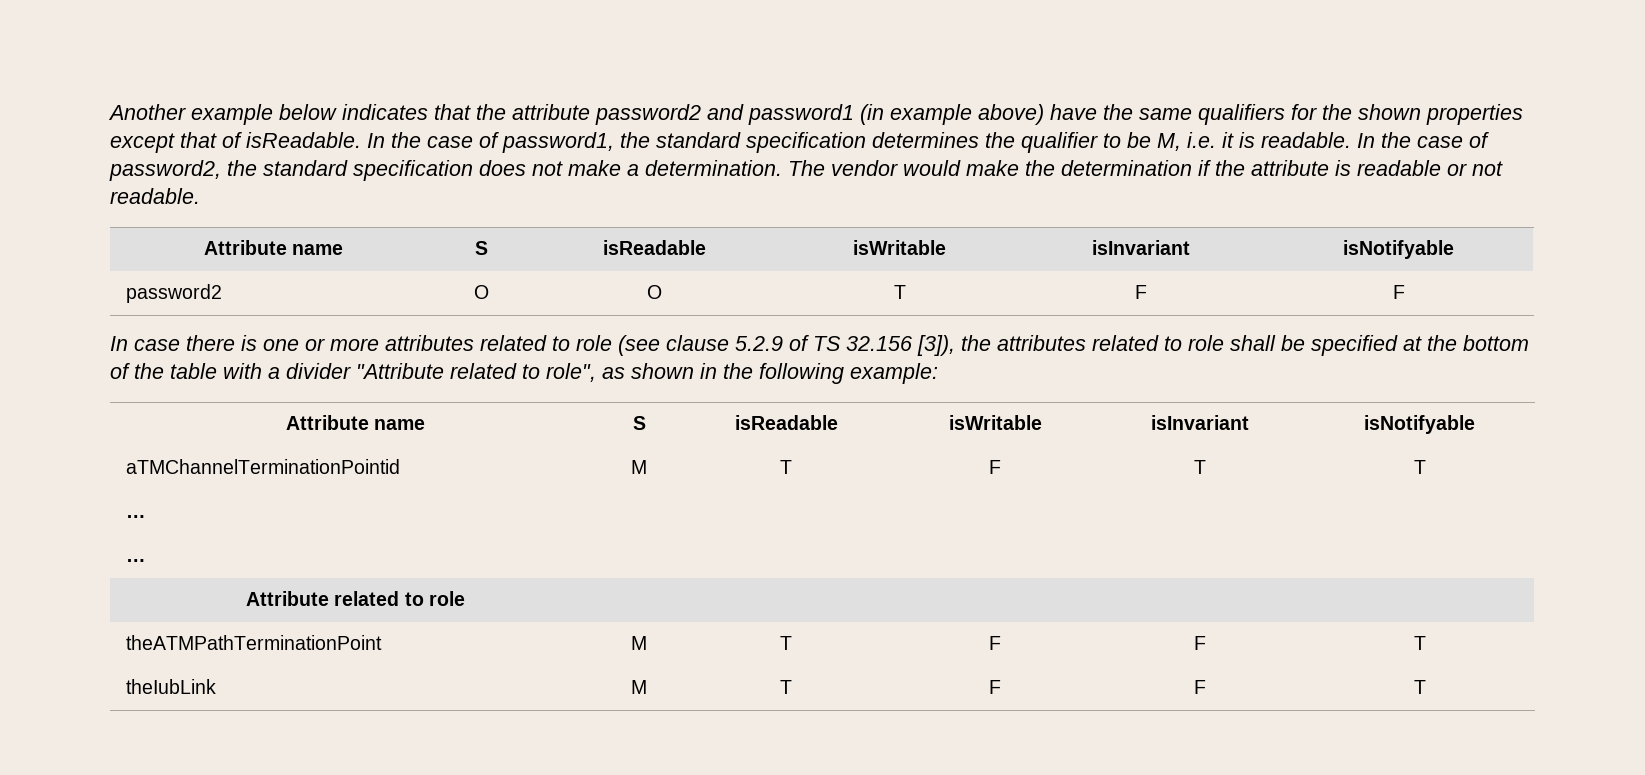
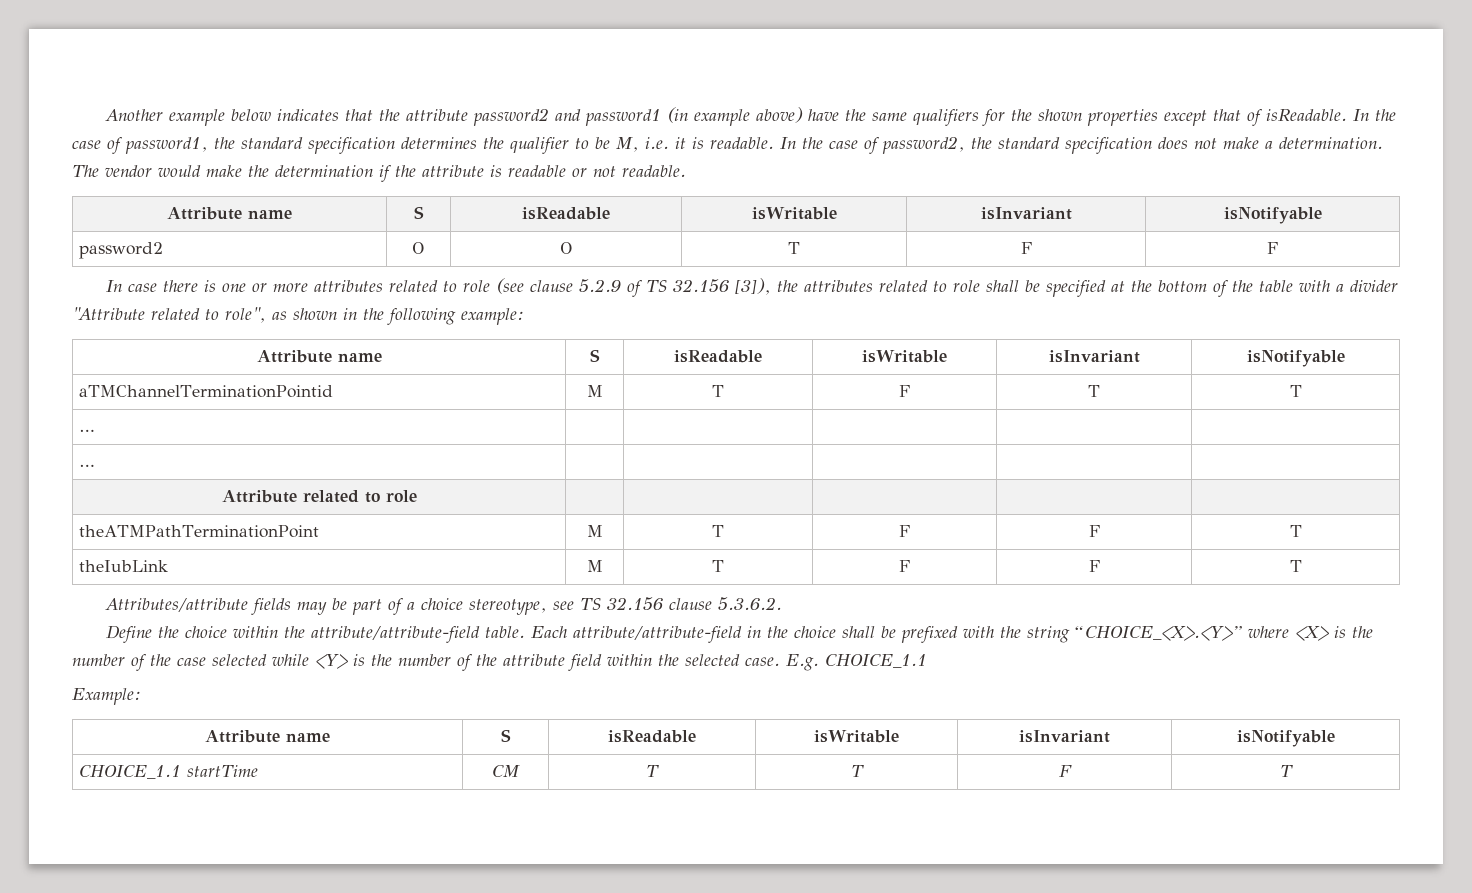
(1426, 687) none -> [104,597,782,615] [105,625,1373,643] [72,654,927,671] [72,688,141,705] [205,730,330,743] [500,729,511,742] [608,730,696,743] [814,730,900,743] [1019,730,1110,743] [1236,730,1335,747] [79,765,259,779] [492,765,520,777] [646,765,659,777] [850,765,864,777] [1058,765,1072,777] [1279,765,1293,777] // Attributes/attribute fields may be part of a choice stereotype, see TS 32.156 clause 5.3.6.2. // Define the choice within the attribute/attribute-field table. Each attribute/attribute-field in the choice shall be prefixed with the string “CHOICE_<X>.<Y>” where <X> is the number of the case selected while <Y> is the number of the attribute field within the selected case. E.g. CHOICE_1.1 // Example: // Attribute name | S | isReadable | isWritable | isInvariant | isNotifyable // CHOICE_1.1 startTime | CM | T | T | F | T

